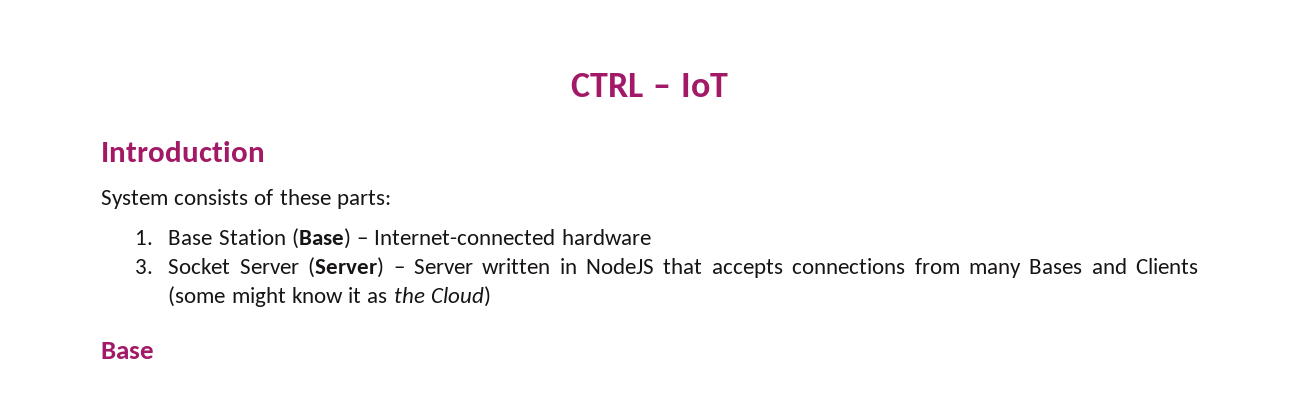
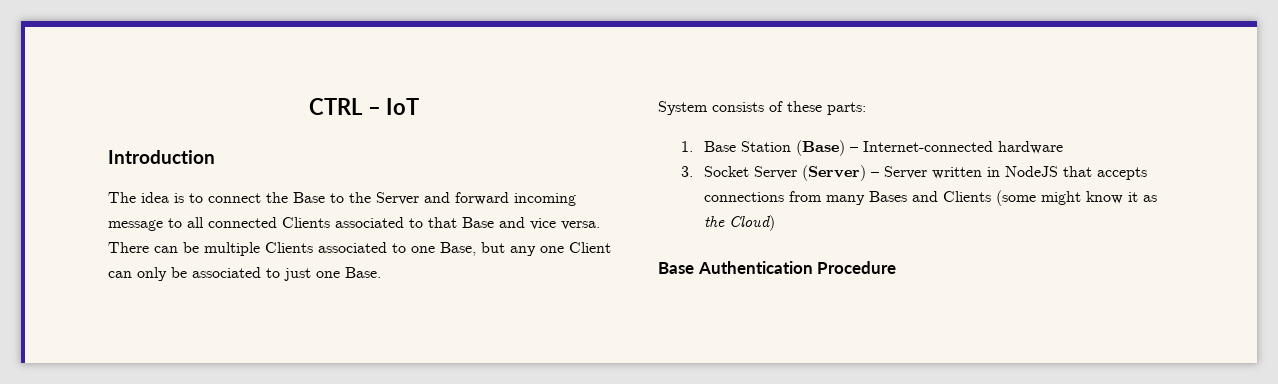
(265, 151) none -> [108,192,576,206] [108,217,600,231] [108,242,611,256] [108,267,381,281] // The idea is to connect the Base to the Server and forward incoming message to all connected Clients associated to that Base and vice versa. There can be multiple Clients associated to one Base, but any one Client can only be associated to just one Base.
(154, 350) none -> [697,261,897,274] Authentication Procedure

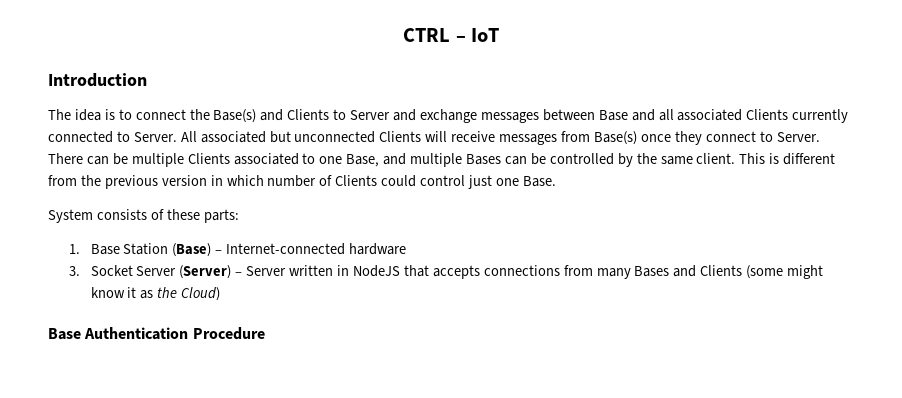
[293,192,576,206] [108,217,600,231] Base to the Server and forward incoming message to all connected Clients associated to that Base and vice versa. -> [213,109,849,123] [48,131,820,145] Base(s) and Clients to Server and exchange messages between Base and all associated Clients currently connected to Server. All associated but unconnected Clients will receive messages from Base(s) once they connect to Server.
[481,242,611,256] [108,267,280,281] but any one Client can only be associated to -> [383,153,836,167] [48,175,466,189] and multiple Bases can be controlled by the same client. This is different from the previous version in which number of Clients could control

